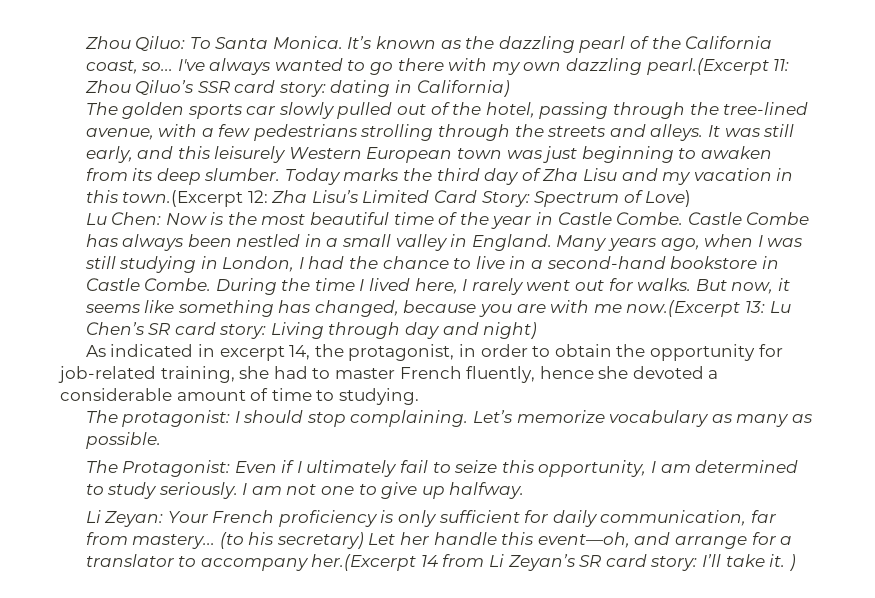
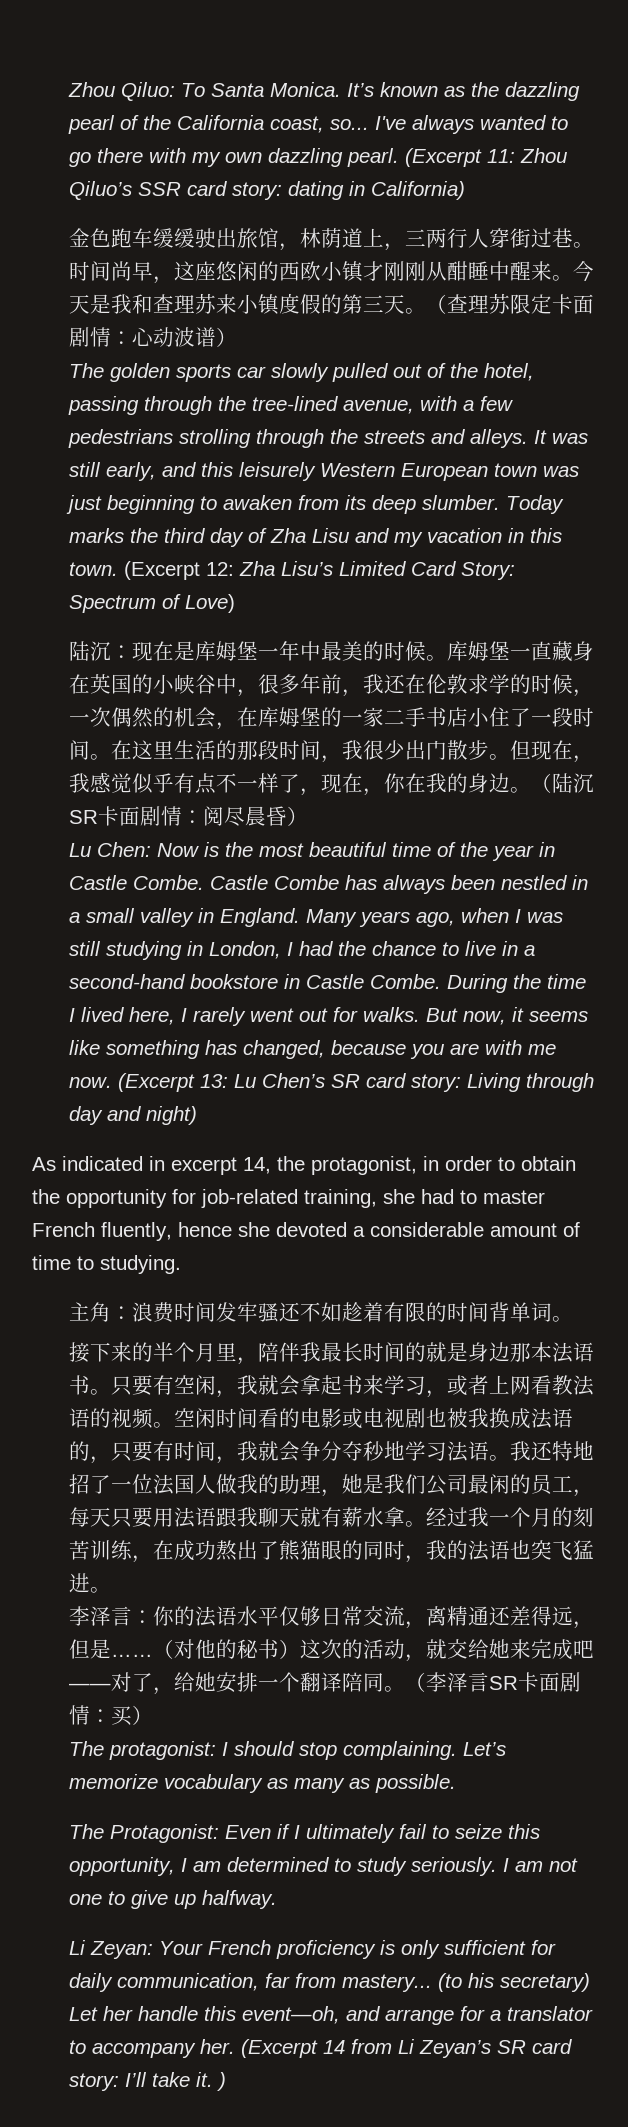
[646,58,769,75] pearl.(Excerpt -> [347,148,483,167] pearl. (Excerpt
(510, 88) none -> [69,228,595,251] [69,261,595,284] [69,293,595,315] [69,327,238,347] // 金色跑车缓缓驶出旅馆，林荫道上，三两行人穿街过巷。时间尚早，这座悠闲的西欧小镇才刚刚从酣睡中醒来。今天是我和查理苏来小镇度假的第三天。（查理苏限定卡面剧情：心动波谱）
[122,190,244,207] town.(Excerpt -> [69,561,201,580] town. (Excerpt
(692, 198) none -> [69,641,595,662] [69,674,595,697] [69,707,595,730] [69,740,595,763] [69,772,595,796] [69,806,309,827] // 陆沉：现在是库姆堡一年中最美的时候。库姆堡一直藏身在英国的小峡谷中，很多年前，我还在伦敦求学的时候，一次偶然的机会，在库姆堡的一家二手书店小住了一段时间。在这里生活的那段时间，我很少出门散步。但现在，我感觉似乎有点不一样了，现在，你在我的身边。（陆沉SR卡面剧情：阅尽晨昏）
[626,300,741,317] now.(Excerpt -> [69,1073,196,1092] now. (Excerpt
(419, 396) none -> [69,1302,574,1323] [69,1342,595,1365] [69,1375,595,1398] [69,1408,574,1429] [69,1441,595,1464] [69,1474,595,1497] [69,1507,595,1528] [69,1540,595,1563] [69,1573,112,1593] [69,1606,595,1629] [69,1639,595,1662] [69,1672,582,1695] [69,1705,154,1726] // 主角：浪费时间发牢骚还不如趁着有限的时间背单词。 // 接下来的半个月里，陪伴我最长时间的就是身边那本法语书。只要有空闲，我就会拿起书来学习，或者上网看教法语的视频。空闲时间看的电影或电视剧也被我换成法语的，只要有时间，我就会争分夺秒地学习法语。我还特地招了一位法国人做我的助理，她是我们公司最闲的员工，每天只要用法语跟我聊天就有薪水拿。经过我一个月的刻苦训练，在成功熬出了熊猫眼的同时，我的法语也突飞猛进。 // 李泽言：你的法语水平仅够日常交流，离精通还差得远，但是……（对他的秘书）这次的活动，就交给她来完成吧——对了，给她安排一个翻译陪同。（李泽言SR卡面剧情：买）
[311,554,417,571] her.(Excerpt -> [200,2039,319,2058] her. (Excerpt

